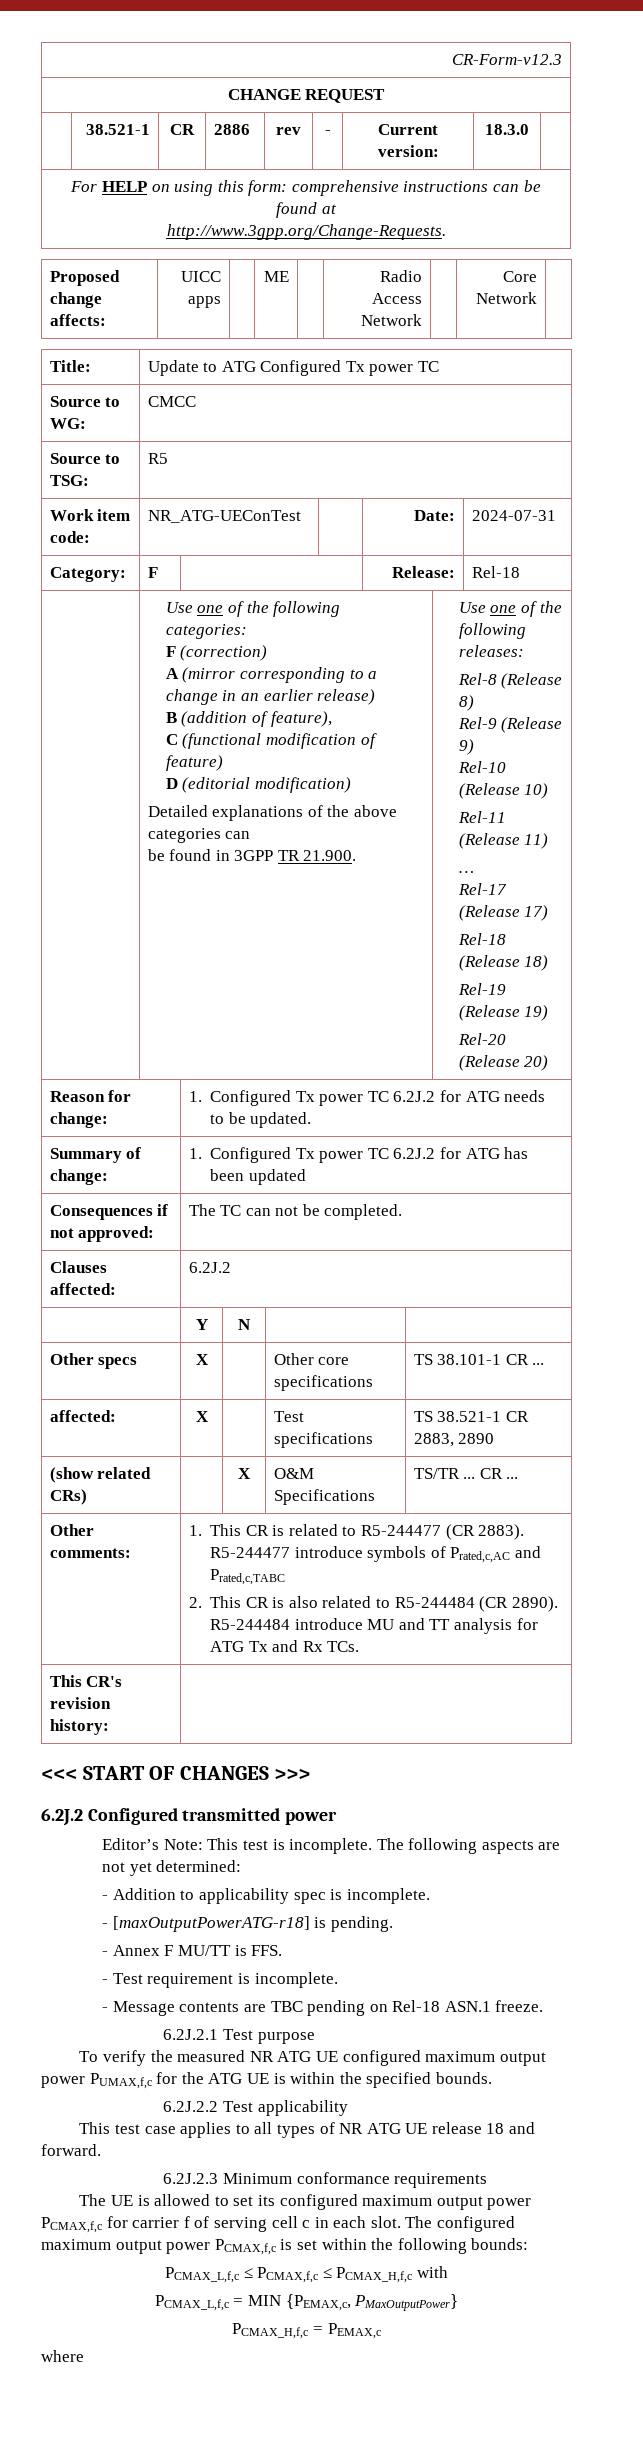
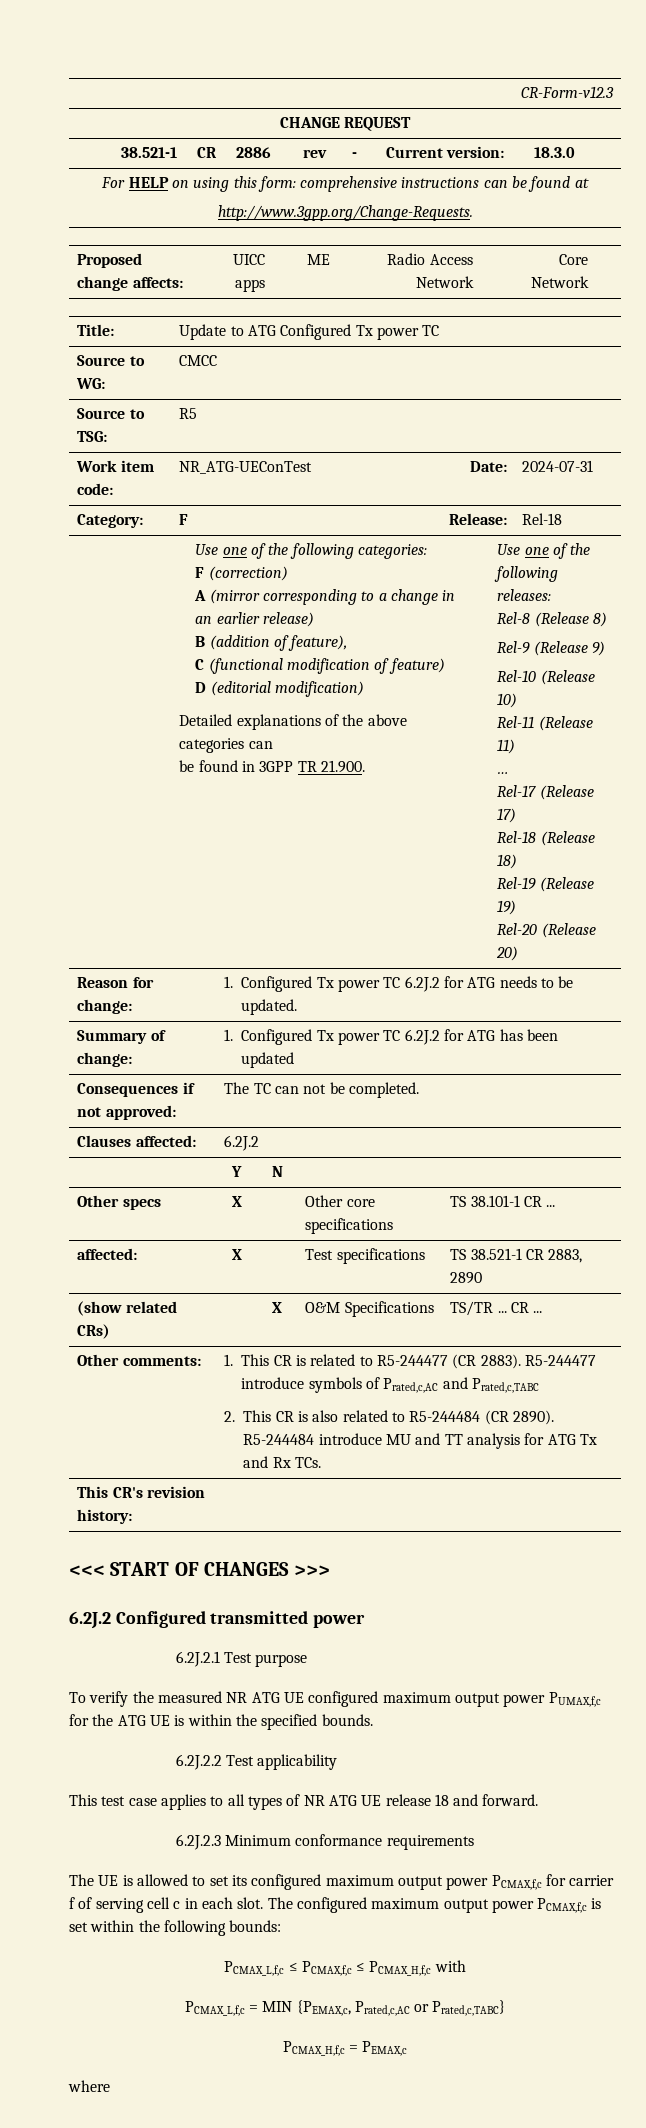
[102,1838,561,1854] [102,1860,242,1876] [102,1888,430,1904] [102,1916,393,1932] [102,1945,283,1956] [102,1972,338,1988] [102,2000,544,2016] // Editor’s Note: This test is incomplete. The following aspects are not yet determined: // - Addition to applicability spec is incomplete. // - [maxOutputPowerATG-r18] is pending. // - Annex F MU/TT is FFS. // - Test requirement is incomplete. // - Message contents are TBC pending on Rel-18 ASN.1 freeze. -> (366, 1621) none
[354,2294,459,2311] PMaxOutputPower} -> [354,2000,506,2016] Prated,c,AC or Prated,c,TABC}

